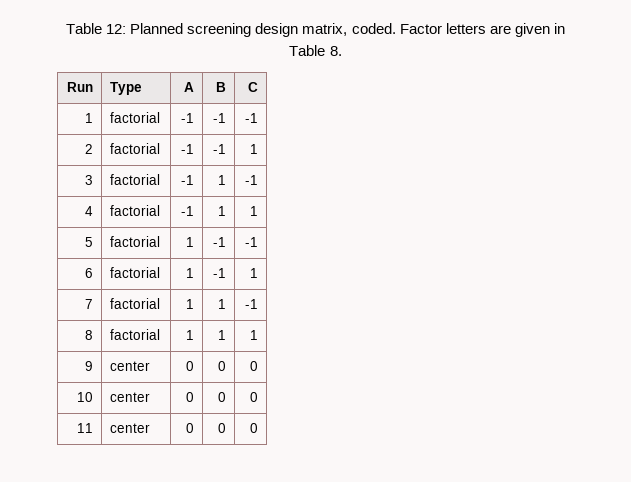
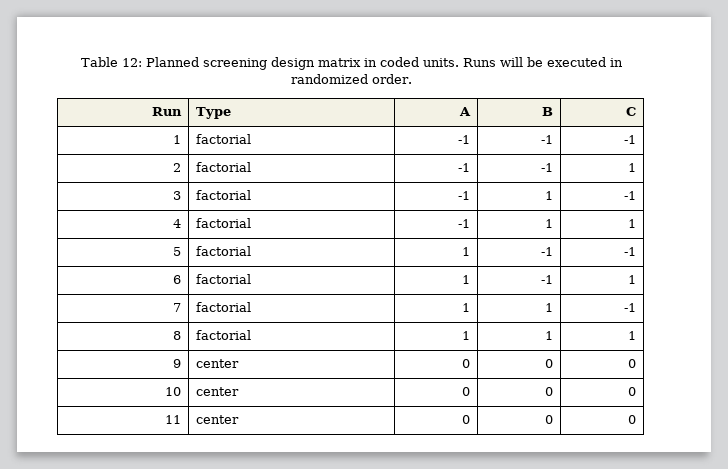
[302,23,565,37] [289,45,342,56] matrix, coded. Factor letters are given in Table 8. -> [317,57,623,67] [290,74,412,84] matrix in coded units. Runs will be executed in randomized order.

